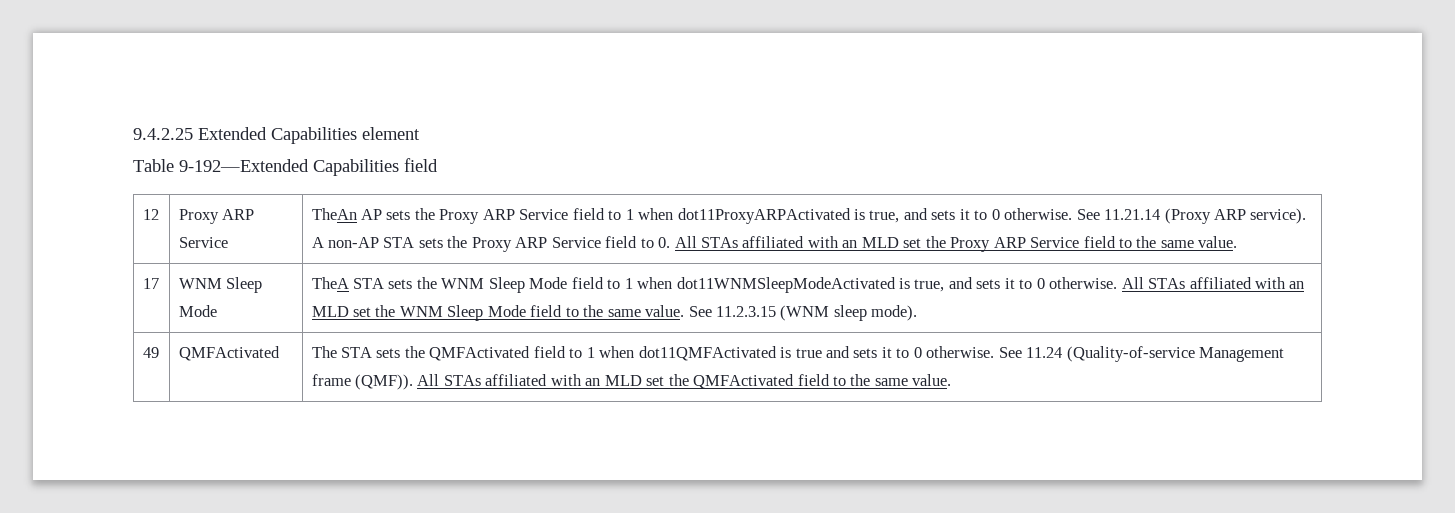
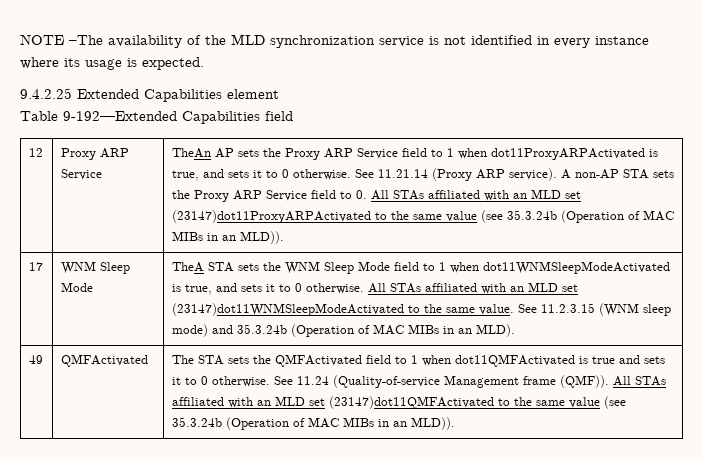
(133, 134) none -> [20,34,649,48] [20,57,204,70] NOTE –The availability of the MLD synchronization service is not identified in every instance where its usage is expected. //
[925,236,1238,252] the Proxy ARP Service field to the same value. -> [171,210,674,223] [171,231,284,244] (23147)dot11ProxyARPActivated to the same value (see 35.3.24b (Operation of MAC MIBs in an MLD)).
[375,305,563,321] the WNM Sleep Mode field -> [171,303,404,316] (23147)dot11WNMSleepModeActivated
[871,305,918,321] mode). -> [171,324,515,337] mode) and 35.3.24b (Operation of MAC MIBs in an MLD).
[668,374,952,389] the QMFActivated field to the same value. -> [328,396,626,409] [171,417,455,430] (23147)dot11QMFActivated to the same value (see 35.3.24b (Operation of MAC MIBs in an MLD)).

